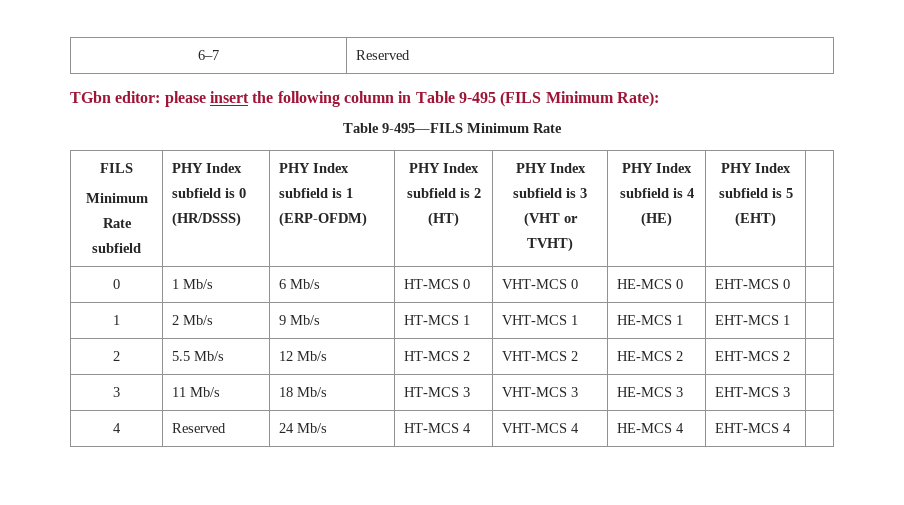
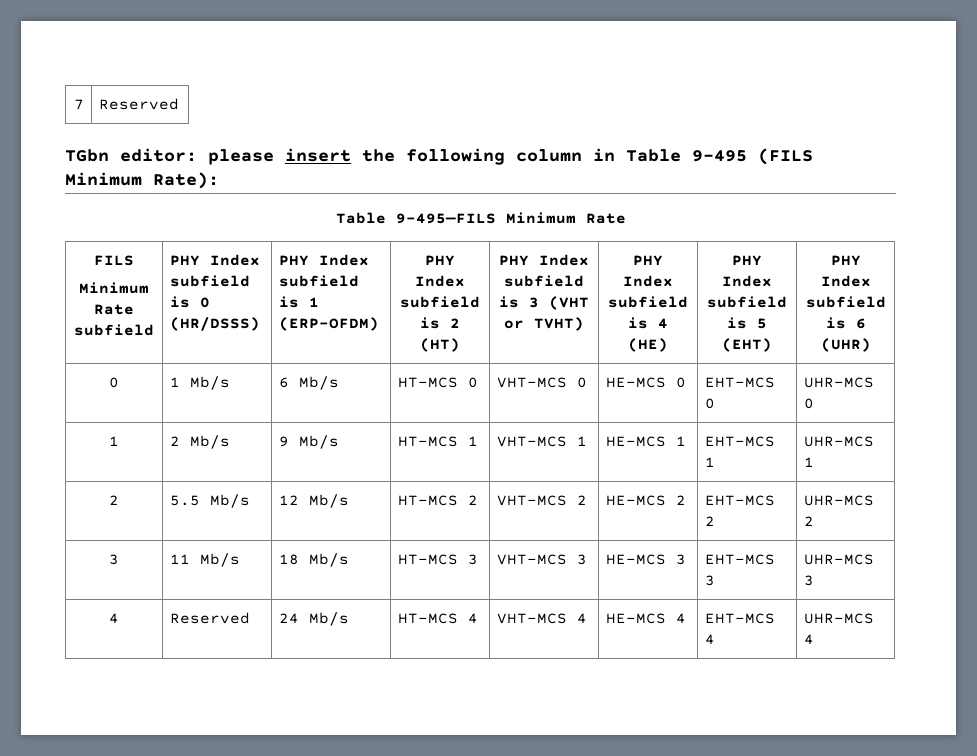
[198,50,219,60] 6–7 -> [73,99,84,110] 7
(776, 219) none -> [830,255,861,265] [820,275,871,287] [805,296,886,308] [825,317,866,329] [820,338,871,352] PHY Index subfield is 6 (UHR)
(791, 284) none -> [803,377,874,388] [803,398,814,409] UHR-MCS 0
(791, 320) none -> [803,436,874,447] [803,457,814,467] UHR-MCS 1
(791, 356) none -> [803,495,874,506] [803,516,814,526] UHR-MCS 2
(791, 392) none -> [803,554,874,565] [803,575,814,586] UHR-MCS 3
(792, 428) none -> [803,613,874,624] [803,634,814,645] UHR-MCS 4

